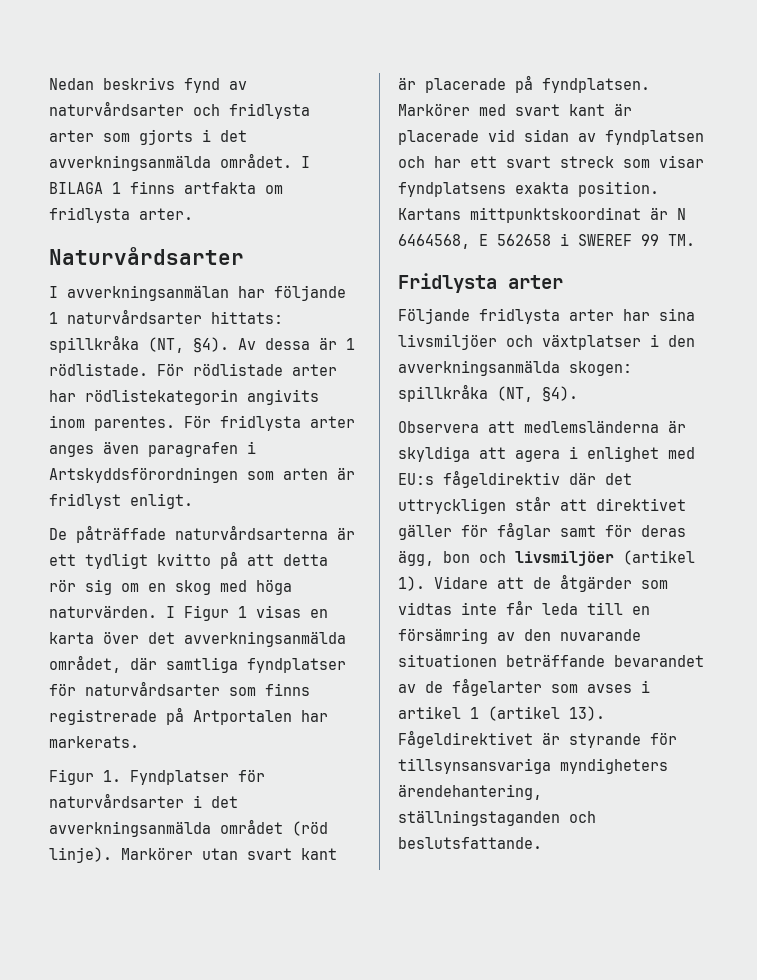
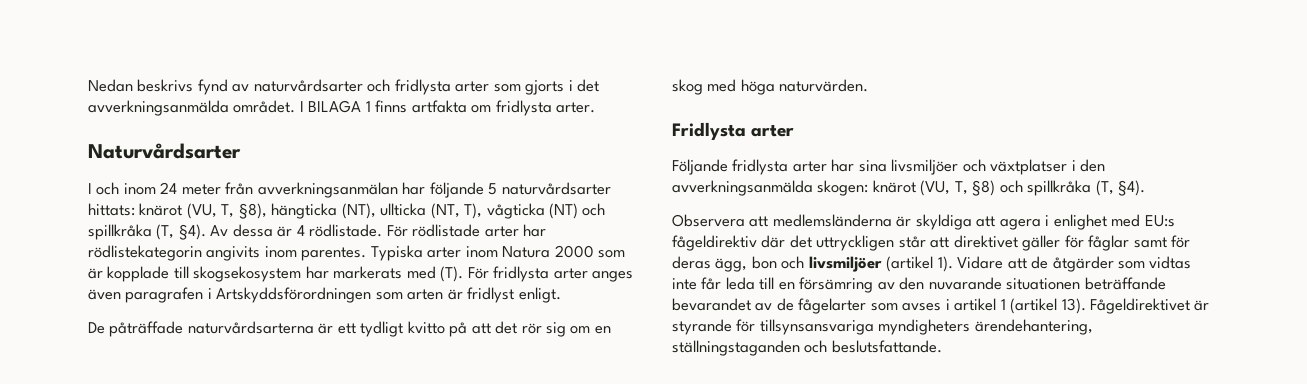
(58, 292) none -> [96,182,254,195] och inom 24 meter från
[49,312,58,324] 1 -> [488,183,498,195] 5
[49,335,184,353] spillkråka (NT, -> [139,203,606,219] [88,224,175,240] knärot (VU, T, §8), hängticka (NT), ullticka (NT, T), vågticka (NT) och spillkråka (T,
[346,338,355,350] 1 -> [296,225,305,236] 4
(175, 423) none -> [370,245,626,261] [88,266,464,282] Typiska arter inom Natura 2000 som är kopplade till skogsekosystem har markerats med (T).
[283,554,328,566] detta -> [495,321,518,334] det
[166,605,328,621] [49,631,346,647] [49,655,346,673] [49,681,310,696] [49,707,328,725] [49,736,139,748] [49,769,265,785] [49,793,238,808] [49,819,328,837] [49,847,337,863] [398,75,650,93] [398,103,632,116] [398,129,704,145] [398,155,704,168] [398,181,659,197] [398,207,686,223] [398,233,695,249] I Figur 1 visas en karta över det avverkningsanmälda området, där samtliga fyndplatser för naturvårdsarter som finns registrerade på Artportalen har markerats. // Figur 1. Fyndplatser för naturvårdsarter i det avverkningsanmälda området (röd linje). Markörer utan svart kant är placerade på fyndplatsen. Markörer med svart kant är placerade vid sidan av fyndplatsen och har ett svart streck som visar fyndplatsens exakta position. Kartans mittpunktskoordinat är N 6464568, E 562658 i SWEREF 99 TM. -> (869, 85) none
[398,384,533,402] spillkråka (NT, -> [872,180,1114,196] knärot (VU, T, §8) och spillkråka (T,

